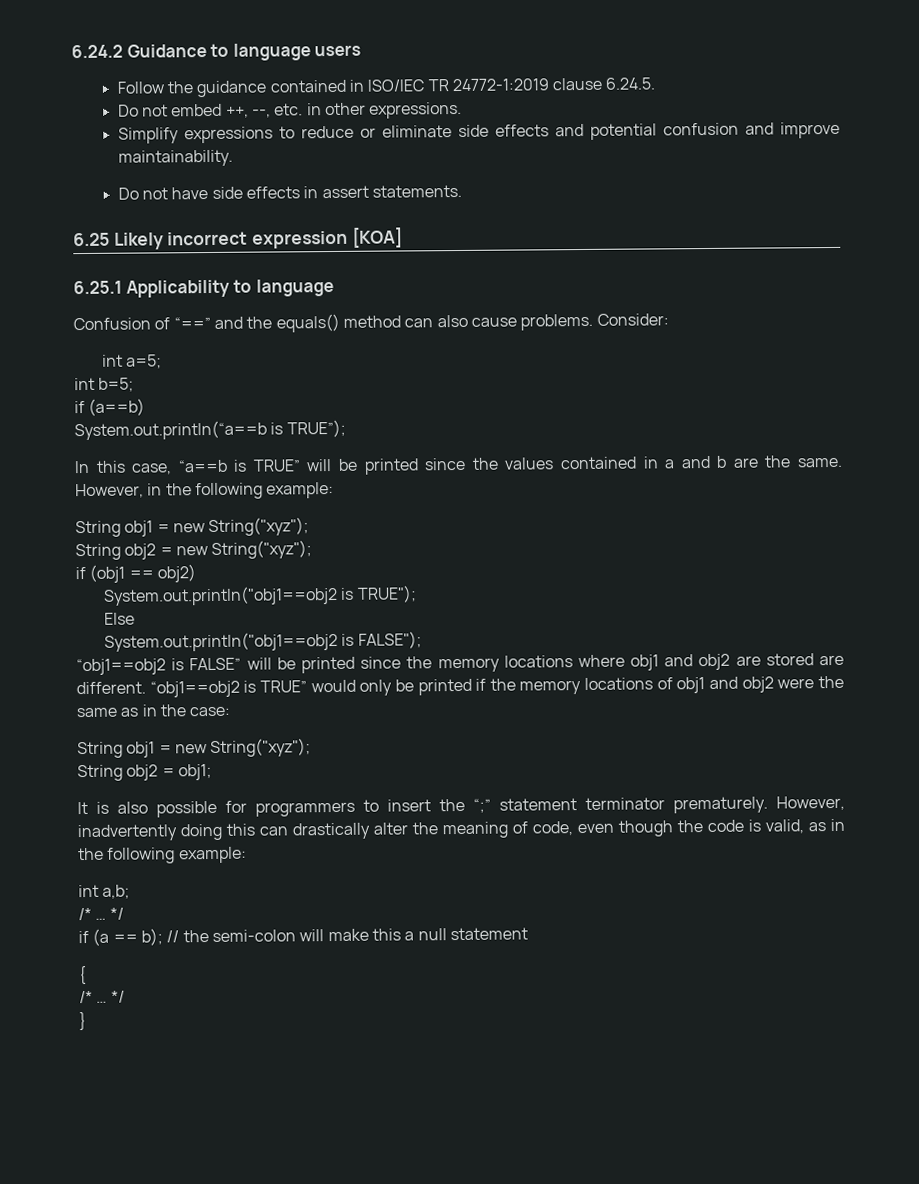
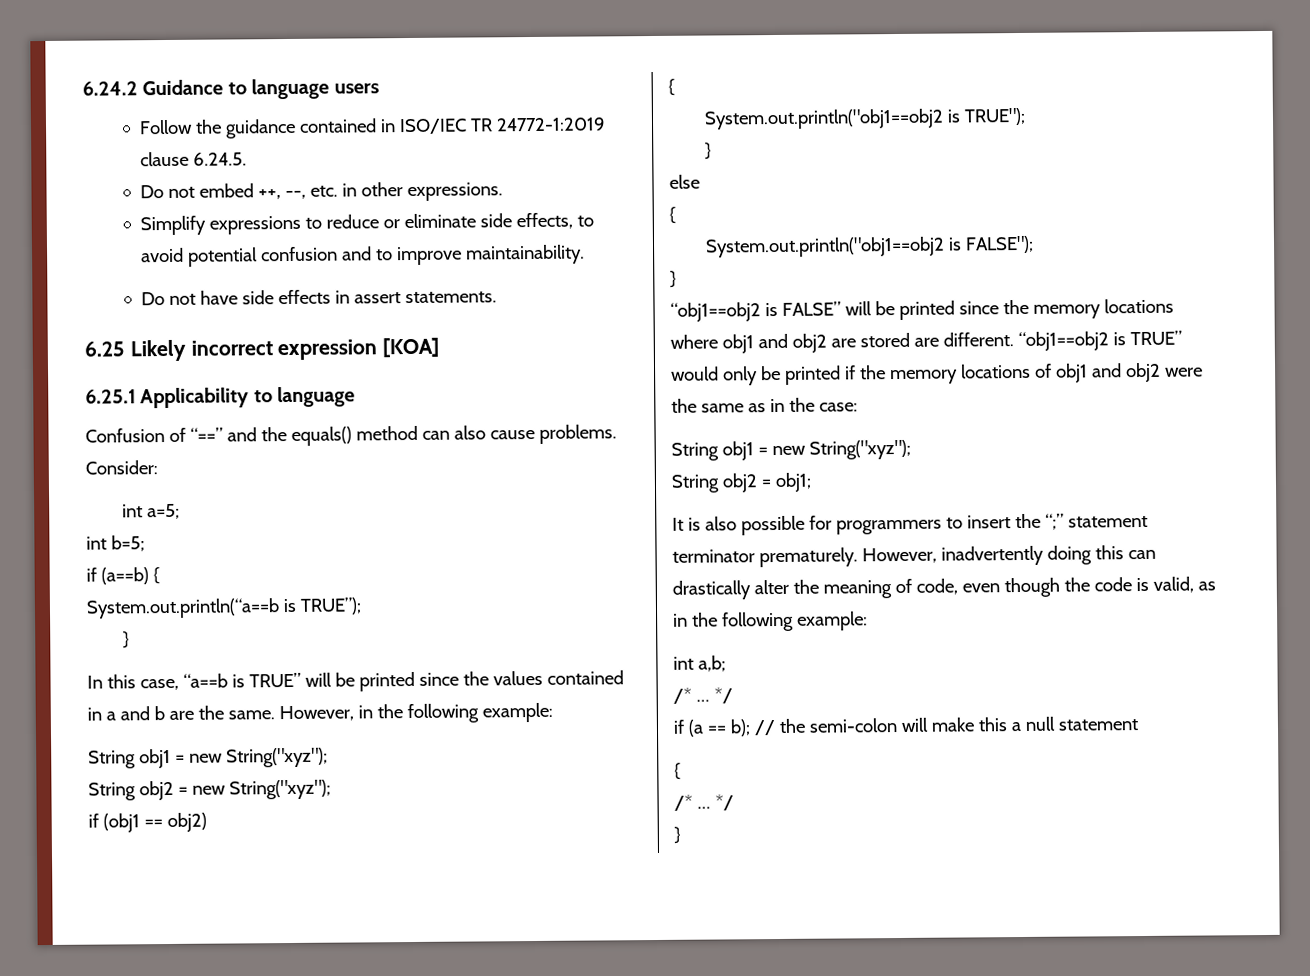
[494,123,584,137] effects and -> [515,212,594,230] [140,247,184,263] effects, to avoid
(774, 128) none -> [375,249,393,261] to
(146, 407) none -> [152,567,160,585] {
(346, 428) none -> [123,631,131,649] // }
(196, 573) none -> [668,78,675,96] // {
[103,612,135,625] Else -> [705,142,713,160] [669,174,700,189] [669,206,676,224] } // else // {
(422, 640) none -> [670,270,677,288] // }

